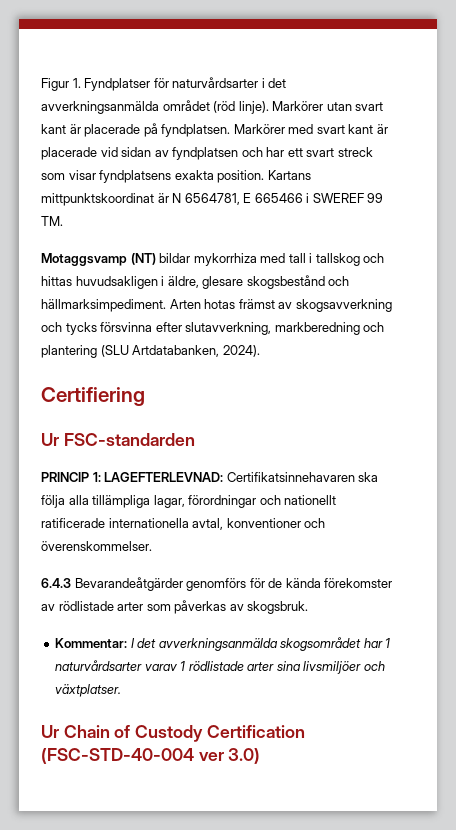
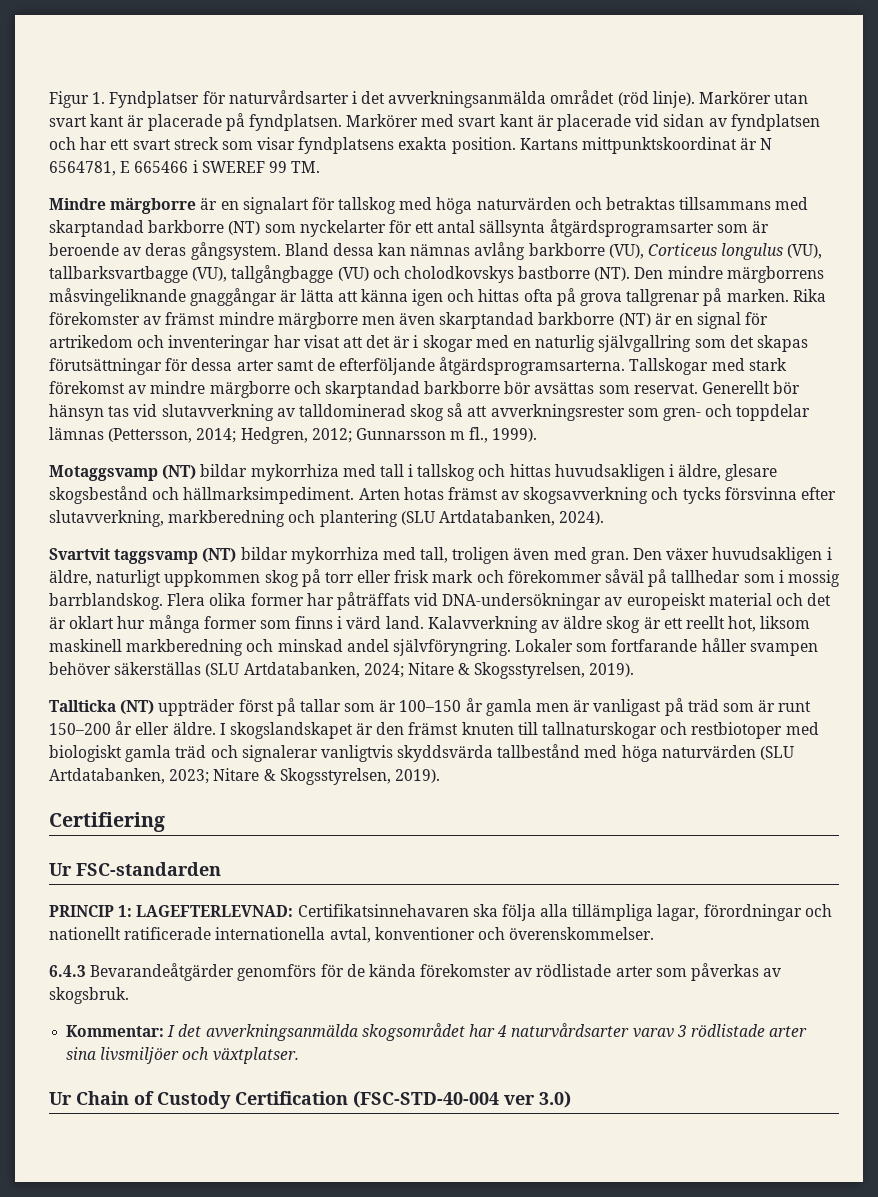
(63, 221) none -> [49,197,809,214] [49,219,770,237] [49,242,823,260] [49,265,824,283] [49,288,826,306] [49,312,769,329] [49,335,808,352] [49,357,787,375] [49,381,801,398] [49,403,811,421] [49,427,538,444] // Mindre märgborre är en signalart för tallskog med höga naturvärden och betraktas tillsammans med skarptandad barkborre (NT) som nyckelarter för ett antal sällsynta åtgärdsprogramsarter som är beroende av deras gångsystem. Bland dessa kan nämnas avlång barkborre (VU), Corticeus longulus (VU), tallbarksvartbagge (VU), tallgångbagge (VU) och cholodkovskys bastborre (NT). Den mindre märgborrens måsvingeliknande gnaggångar är lätta att känna igen och hittas ofta på grova tallgrenar på marken. Rika förekomster av främst mindre märgborre men även skarptandad barkborre (NT) är en signal för artrikedom och inventeringar har visat att det är i skogar med en naturlig självgallring som det skapas förutsättningar för dessa arter samt de efterföljande åtgärdsprogramsarterna. Tallskogar med stark förekomst av mindre märgborre och skarptandad barkborre bör avsättas som reservat. Generellt bör hänsyn tas vid slutavverkning av talldominerad skog så att avverkningsrester som gren- och toppdelar lämnas (Pettersson, 2014; Hedgren, 2012; Gunnarsson m fl., 1999).
(260, 351) none -> [49,547,832,564] [49,569,840,587] [49,592,832,610] [49,615,811,633] [49,638,818,656] [49,662,635,679] [49,698,812,716] [49,721,819,739] [49,744,795,762] [49,768,440,785] // Svartvit taggsvamp (NT) bildar mykorrhiza med tall, troligen även med gran. Den växer huvudsakligen i äldre, naturligt uppkommen skog på torr eller frisk mark och förekommer såväl på tallhedar som i mossig barrblandskog. Flera olika former har påträffats vid DNA-undersökningar av europeiskt material och det är oklart hur många former som finns i värd land. Kalavverkning av äldre skog är ett reellt hot, liksom maskinell markberedning och minskad andel självföryngring. Lokaler som fortfarande håller svampen behöver säkerställas (SLU Artdatabanken, 2024; Nitare & Skogsstyrelsen, 2019). // Tallticka (NT) uppträder först på tallar som är 100–150 år gamla men är vanligast på träd som är runt 150–200 år eller äldre. I skogslandskapet är den främst knuten till tallnaturskogar och restbiotoper med biologiskt gamla träd och signalerar vanligtvis skyddsvärda tallbestånd med höga naturvärden (SLU Artdatabanken, 2023; Nitare & Skogsstyrelsen, 2019).
[385,638,391,648] 1 -> [497,1025,508,1037] 4
[180,661,186,671] 1 -> [676,1025,687,1037] 3

